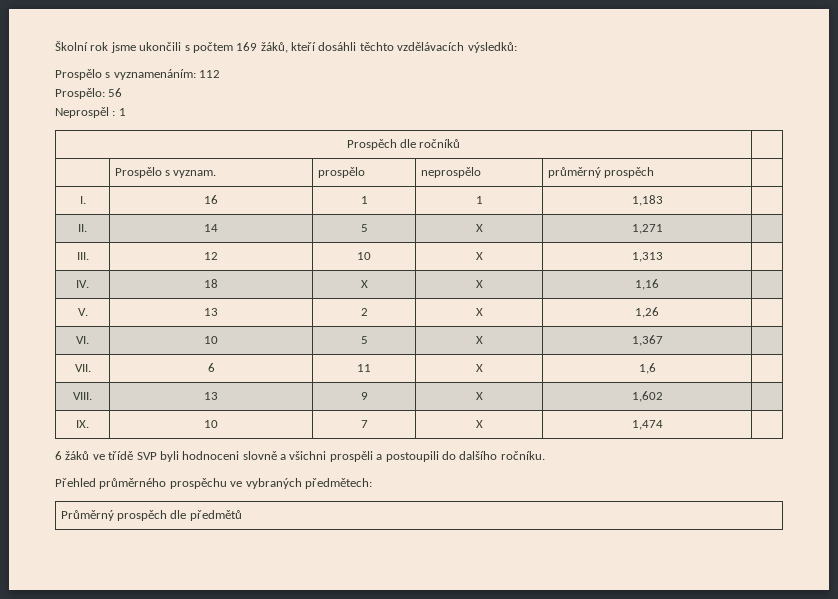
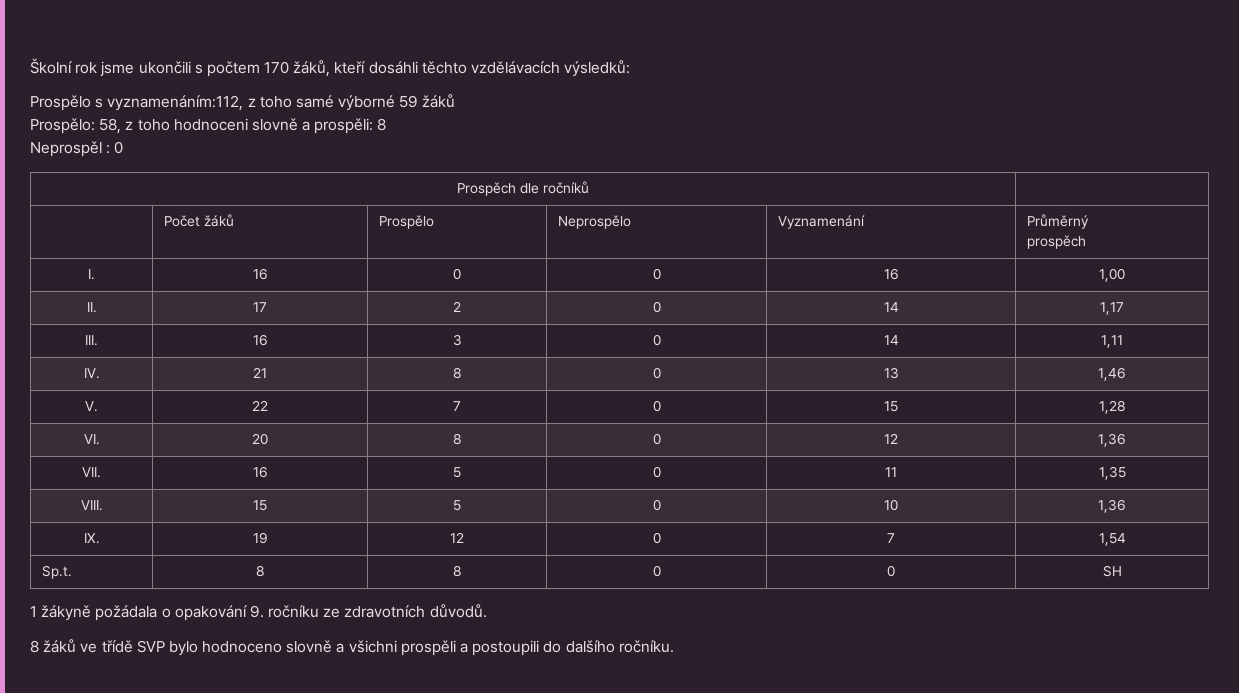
[236,42,258,51] 169 -> [264,61,290,74] 170
[113,69,221,80] [55,88,123,99] vyznamenáním: 112 // Prospělo: 56 -> [107,94,456,111] [30,118,387,134] vyznamenáním:112, z toho samé výborné 59 žáků // Prospělo: 58, z toho hodnoceni slovně a prospěli: 8
[118,108,126,116] 1 -> [114,141,124,154] 0
[114,167,217,178] [317,167,365,178] [420,167,481,178] [547,167,655,178] | Prospělo s vyznam. | prospělo | neprospělo | průměrný prospěch | -> [163,214,234,227] [378,215,434,229] [557,215,631,229] [777,215,865,229] [1026,214,1089,229] [1026,235,1086,249] | Počet žáků | Prospělo | Neprospělo | Vyznamenání | Průměrný // prospěch
[360,196,368,204] [475,196,483,204] [631,195,663,206] [78,224,87,232] [204,224,218,232] [360,224,368,232] [475,224,483,232] [631,224,663,234] [76,252,89,260] [204,252,218,260] [357,252,371,260] [475,252,483,260] [631,252,663,262] [76,280,89,288] [204,279,218,288] [360,280,368,288] [475,280,483,288] [635,279,659,290] [77,308,88,316] [204,308,218,316] [360,308,368,316] [475,308,483,316] [635,307,659,318] [76,336,89,344] [204,336,218,344] [360,336,368,344] [475,336,483,344] [631,335,663,346] [74,364,91,372] [207,363,215,372] [357,364,371,372] [475,364,483,372] [638,363,656,374] [73,392,92,400] [204,392,218,400] [360,392,368,400] [475,392,483,400] [631,391,663,402] [76,420,89,428] [204,420,218,428] [360,420,368,428] [475,420,483,428] [631,420,663,430] [55,451,62,460] 1 | 1 | 1,183 | // II. | 14 | 5 | X | 1,271 | // III. | 12 | 10 | X | 1,313 | // IV. | 18 | X | X | 1,16 | // V. | 13 | 2 | X | 1,26 | // VI. | 10 | 5 | X | 1,367 | // VII. | 6 | 11 | X | 1,6 | // VIII. | 13 | 9 | X | 1,602 | // IX. | 10 | 7 | X | 1,474 | // 6 -> [453,268,461,280] [652,268,661,280] [883,268,899,280] [1099,268,1125,282] [86,302,97,313] [253,302,267,312] [453,301,461,312] [652,301,661,313] [883,302,899,312] [1100,302,1124,315] [85,335,98,346] [252,334,268,346] [452,334,462,346] [652,334,661,346] [883,335,899,345] [1101,335,1123,348] [83,368,100,379] [253,367,267,378] [453,367,461,379] [652,367,661,379] [883,367,899,379] [1098,367,1126,381] [85,401,98,412] [252,400,268,411] [453,401,461,411] [652,400,661,412] [884,401,898,412] [1099,400,1125,414] [83,434,100,445] [252,433,268,445] [453,433,461,445] [652,433,661,445] [884,433,898,444] [1098,433,1126,447] [82,467,101,478] [252,466,268,478] [453,467,461,478] [652,466,661,478] [885,467,897,477] [1098,466,1126,480] [80,500,103,511] [253,500,267,511] [453,500,461,511] [652,499,661,511] [884,499,898,511] [1098,499,1126,513] [83,533,100,544] [252,532,268,544] [450,532,464,543] [652,532,661,544] [887,533,895,543] [1098,533,1126,546] [41,565,72,579] [256,565,264,577] [453,565,461,577] [652,565,661,577] [887,565,895,577] [1102,565,1122,577] [30,604,487,621] [30,640,39,653] 0 | 0 | 16 | 1,00 // II. | 17 | 2 | 0 | 14 | 1,17 // III. | 16 | 3 | 0 | 14 | 1,11 // IV. | 21 | 8 | 0 | 13 | 1,46 // V. | 22 | 7 | 0 | 15 | 1,28 // VI. | 20 | 8 | 0 | 12 | 1,36 // VII. | 16 | 5 | 0 | 11 | 1,35 // VIII. | 15 | 5 | 0 | 10 | 1,36 // IX. | 19 | 12 | 0 | 7 | 1,54 // Sp.t. | 8 | 8 | 0 | 0 | SH // 1 žákyně požádala o opakování 9. ročníku ze zdravotních důvodů. // 8
[159,451,240,462] byli hodnoceni -> [168,641,283,656] bylo hodnoceno
[55,478,372,489] [60,510,242,521] // Přehled průměrného prospěchu ve vybraných předmětech: // Průměrný prospěch dle předmětů -> (674, 646) none

